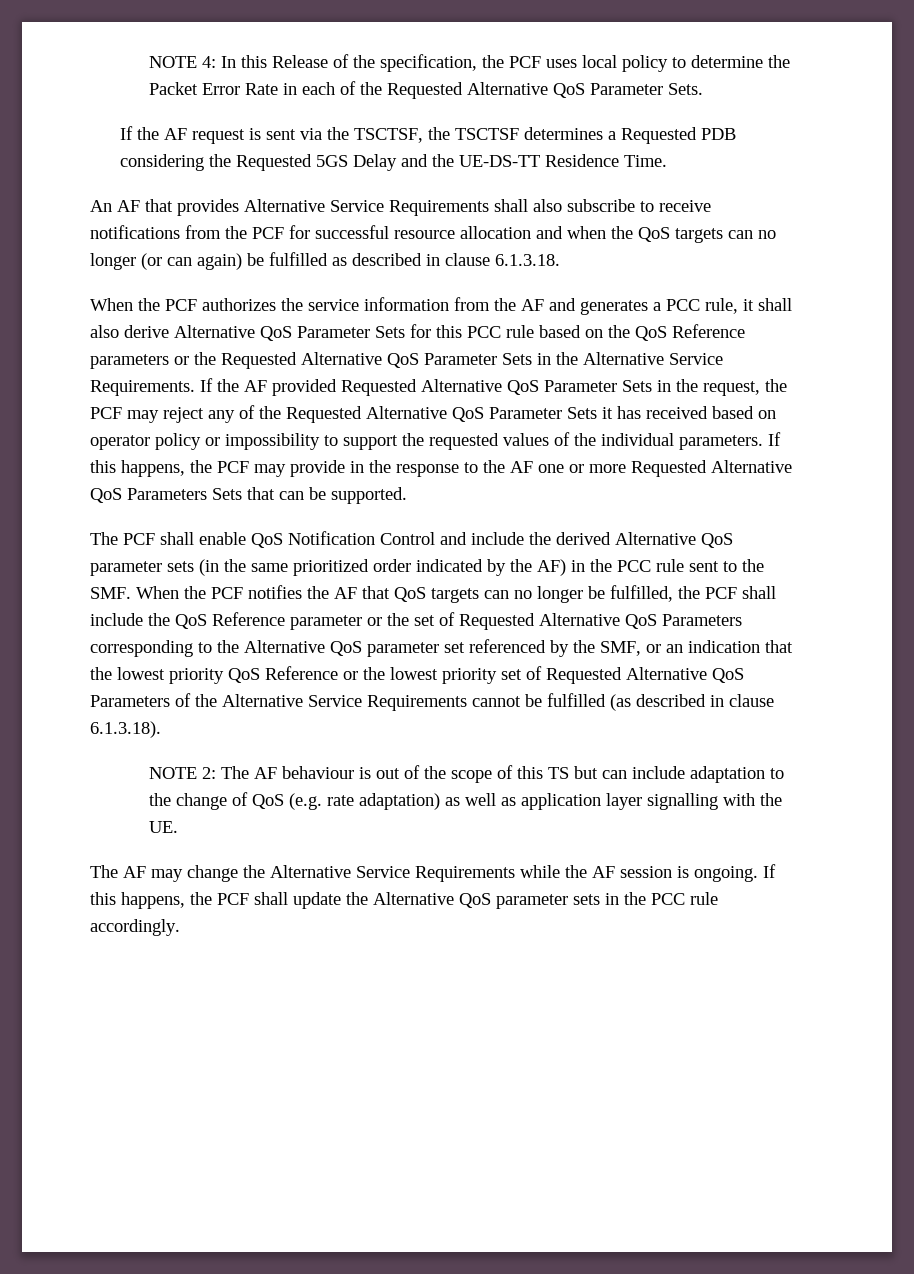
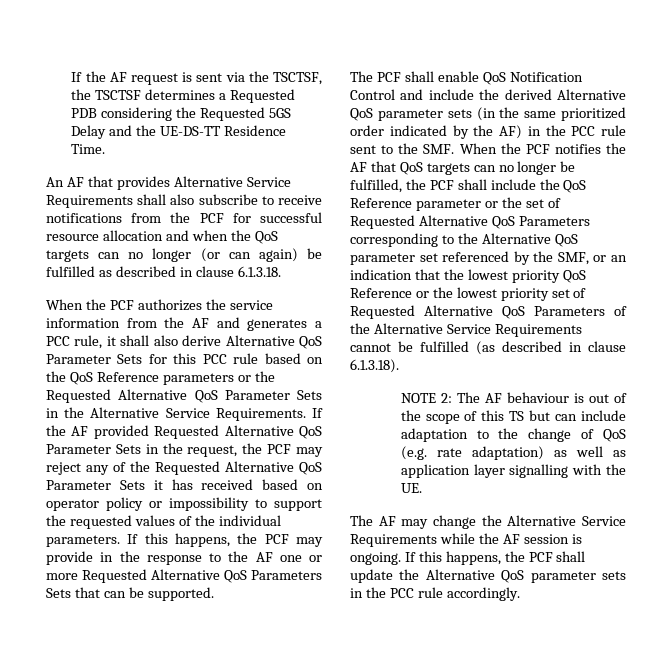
[149,54,791,72] [149,81,704,99] NOTE 4: In this Release of the specification, the PCF uses local policy to determine the Packet Error Rate in each of the Requested Alternative QoS Parameter Sets. // -> (71, 77) none

